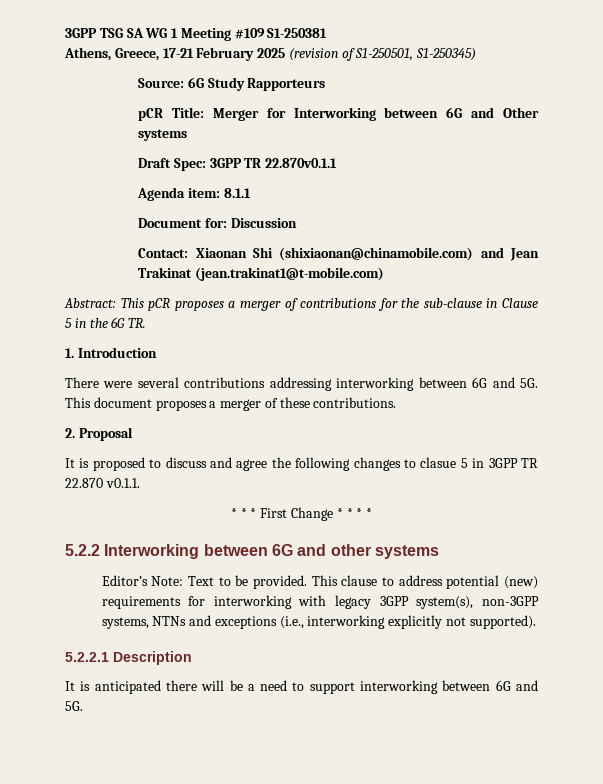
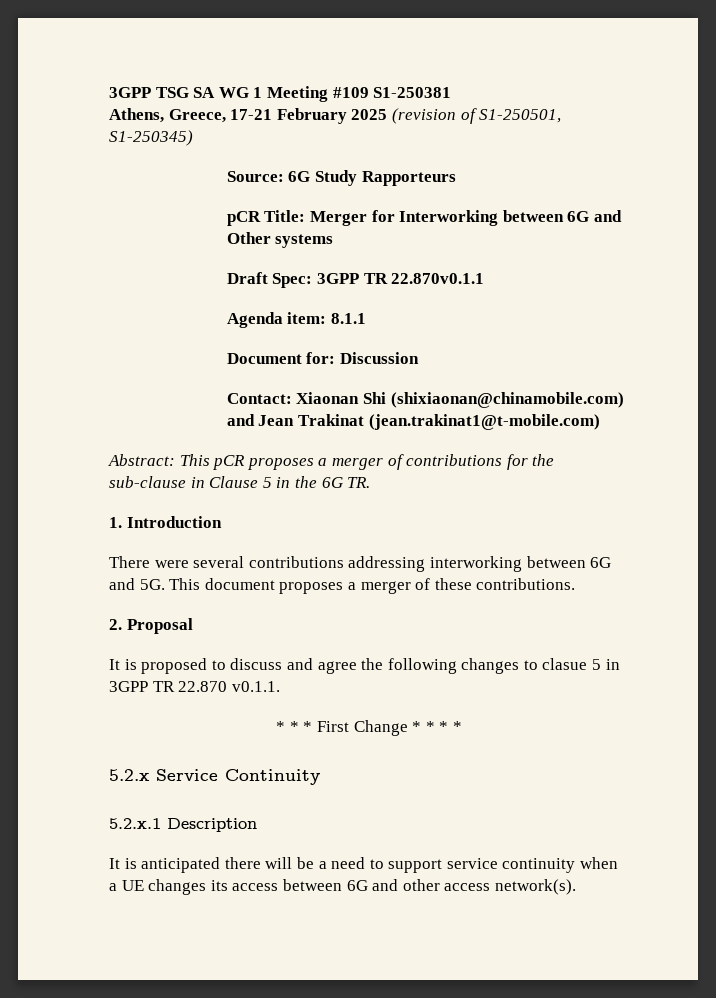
[65,544,439,559] [101,575,538,589] [101,595,539,609] [101,615,536,629] [65,652,109,662] 5.2.2 Interworking between 6G and other systems // Editor’s Note: Text to be provided. This clause to address potential (new) requirements for interworking with legacy 3GPP system(s), non-3GPP systems, NTNs and exceptions (i.e., interworking explicitly not supported). // 5.2.2.1 -> [109,769,320,785] [109,818,161,829] 5.2.x Service Continuity // 5.2.x.1
[360,680,539,694] [65,701,83,711] interworking between 6G and 5G. -> [446,857,619,873] [109,879,576,895] service continuity when a UE changes its access between 6G and other access network(s).

